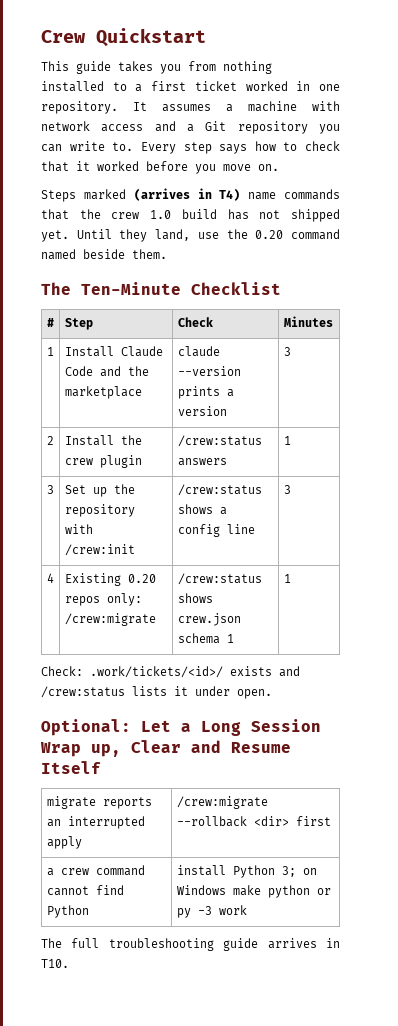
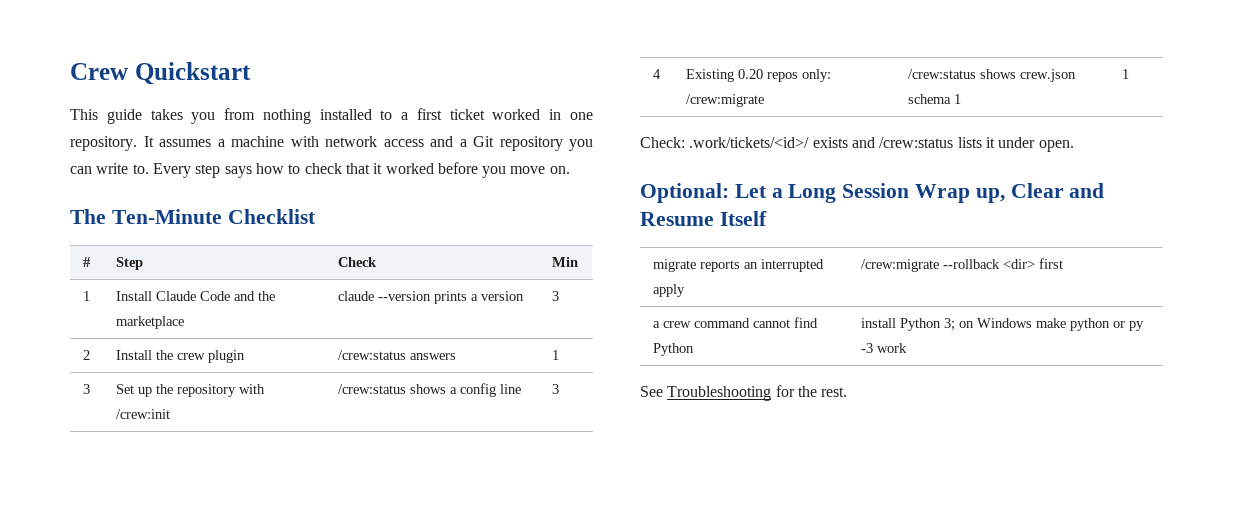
[41,188,341,202] [41,209,340,222] [41,229,340,242] [41,249,167,260] // Steps marked (arrives in T4) name commands that the crew 1.0 build has not shipped yet. Until they land, use the 0.20 command named beside them. -> (570, 170) none
[283,316,333,327] Minutes -> [551,257,578,267] Min
[41,938,340,951] [41,959,69,968] The full troubleshooting guide arrives in T10. -> [640,385,848,401] See Troubleshooting for the rest.

